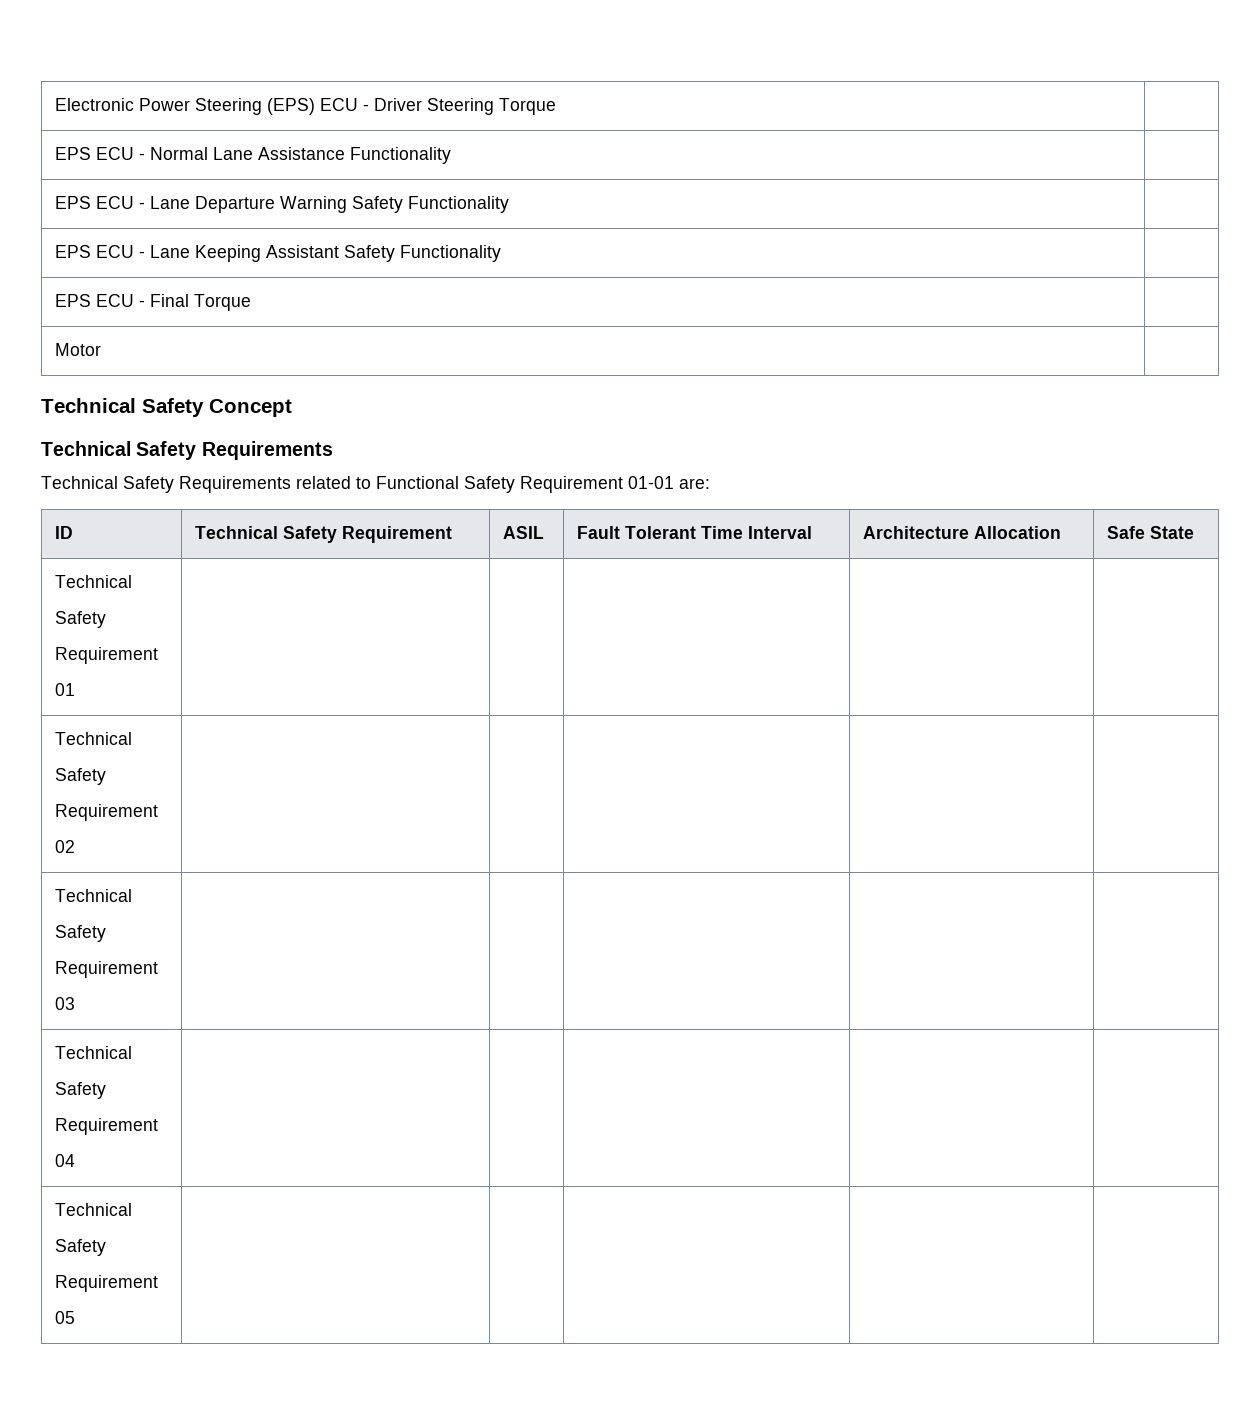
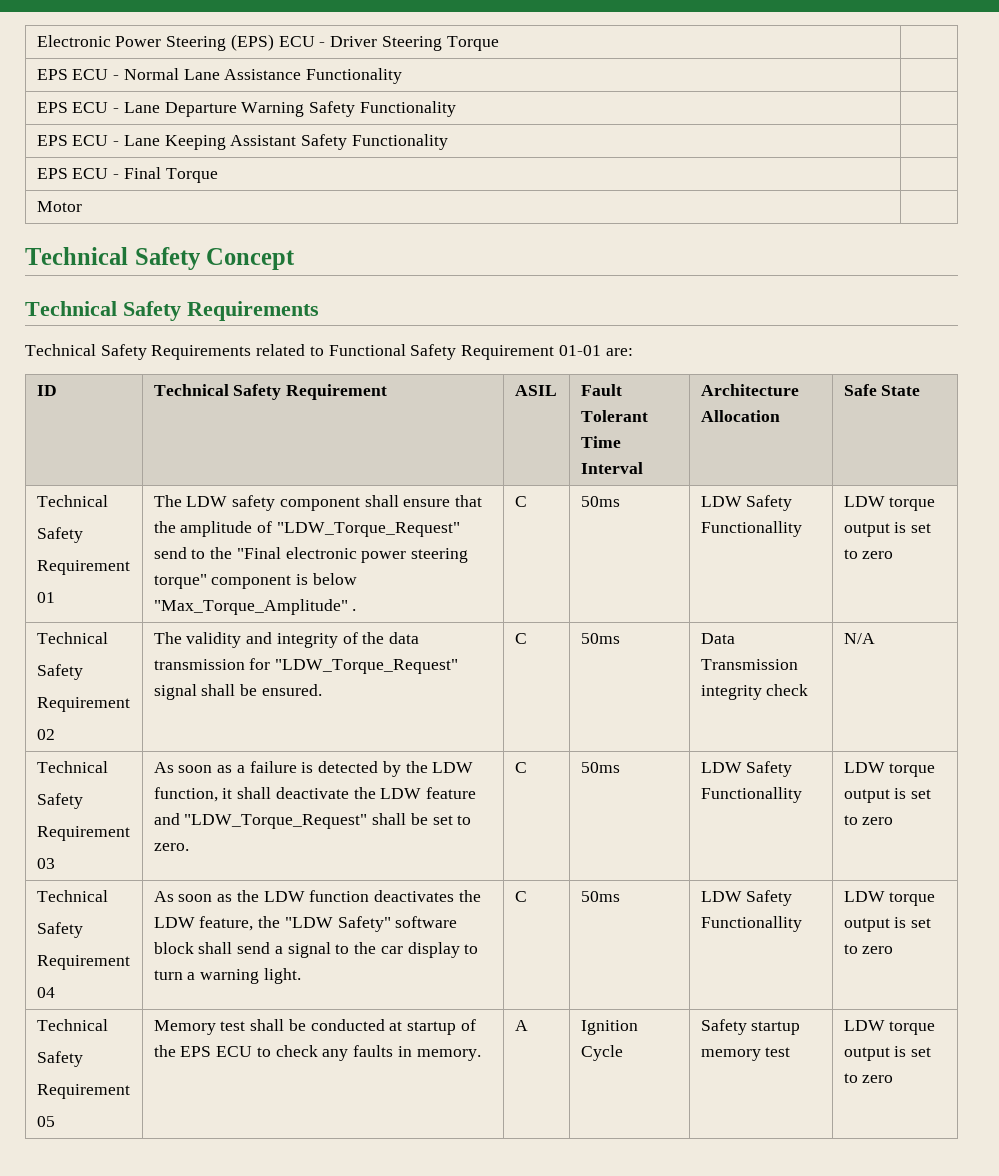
[54,732,132,745] [54,768,106,785] [54,804,158,821] [54,840,75,853] [54,889,132,902] [54,925,106,942] [54,961,158,978] [54,997,75,1010] [54,1046,132,1059] [54,1082,106,1099] [54,1118,158,1135] [54,1154,75,1167] [54,1203,132,1216] [54,1239,106,1256] [54,1275,158,1292] [54,1311,75,1324] | | | | // Technical // Safety // Requirement // 02 | | | | | // Technical // Safety // Requirement // 03 | | | | | // Technical // Safety // Requirement // 04 | | | | | // Technical // Safety // Requirement // 05 | | | | | -> [153,495,483,511] [153,521,460,537] [153,547,469,563] [153,573,357,589] [153,599,357,615] [514,496,527,507] [580,496,620,507] [700,495,793,511] [700,521,802,537] [843,496,936,511] [843,522,932,537] [843,549,894,559] [36,632,108,644] [36,664,83,680] [36,697,130,712] [36,729,55,740] [153,632,420,648] [153,658,459,674] [153,684,322,700] [514,633,527,644] [580,633,620,644] [700,633,735,644] [700,659,798,670] [700,684,809,700] [843,633,875,644] [36,761,108,773] [36,793,83,809] [36,826,130,841] [36,858,55,869] [153,761,474,777] [153,787,477,802] [153,813,472,829] [153,843,189,851] [514,762,527,773] [580,762,620,773] [700,761,793,777] [700,787,802,803] [843,762,936,777] [843,788,932,803] [843,815,894,825] [36,890,108,902] [36,922,83,938] [36,955,130,970] [36,987,55,998] [153,890,481,902] [153,916,458,932] [153,942,479,958] [153,968,301,984] [514,891,527,902] [580,891,620,902] [700,890,793,906] [700,916,802,932] [843,891,936,906] [843,917,932,932] [843,944,894,954] [36,1019,108,1031] [36,1051,83,1067] [36,1084,130,1099] [36,1116,55,1127] [153,1019,476,1035] [153,1045,481,1061] [514,1020,528,1031] [580,1020,638,1035] [580,1045,623,1061] [700,1019,801,1035] [700,1047,791,1061] [843,1020,936,1035] [843,1046,932,1061] [843,1073,894,1083] The LDW safety component shall ensure that the amplitude of "LDW_Torque_Request" send to the "Final electronic power steering torque" component is below "Max_Torque_Amplitude" . | C | 50ms | LDW Safety Functionallity | LDW torque output is set to zero // Technical // Safety // Requirement // 02 | The validity and integrity of the data transmission for "LDW_Torque_Request" signal shall be ensured. | C | 50ms | Data Transmission integrity check | N/A // Technical // Safety // Requirement // 03 | As soon as a failure is detected by the LDW function, it shall deactivate the LDW feature and "LDW_Torque_Request" shall be set to zero. | C | 50ms | LDW Safety Functionallity | LDW torque output is set to zero // Technical // Safety // Requirement // 04 | As soon as the LDW function deactivates the LDW feature, the "LDW Safety" software block shall send a signal to the car display to turn a warning light. | C | 50ms | LDW Safety Functionallity | LDW torque output is set to zero // Technical // Safety // Requirement // 05 | Memory test shall be conducted at startup of the EPS ECU to check any faults in memory. | A | Ignition Cycle | Safety startup memory test | LDW torque output is set to zero

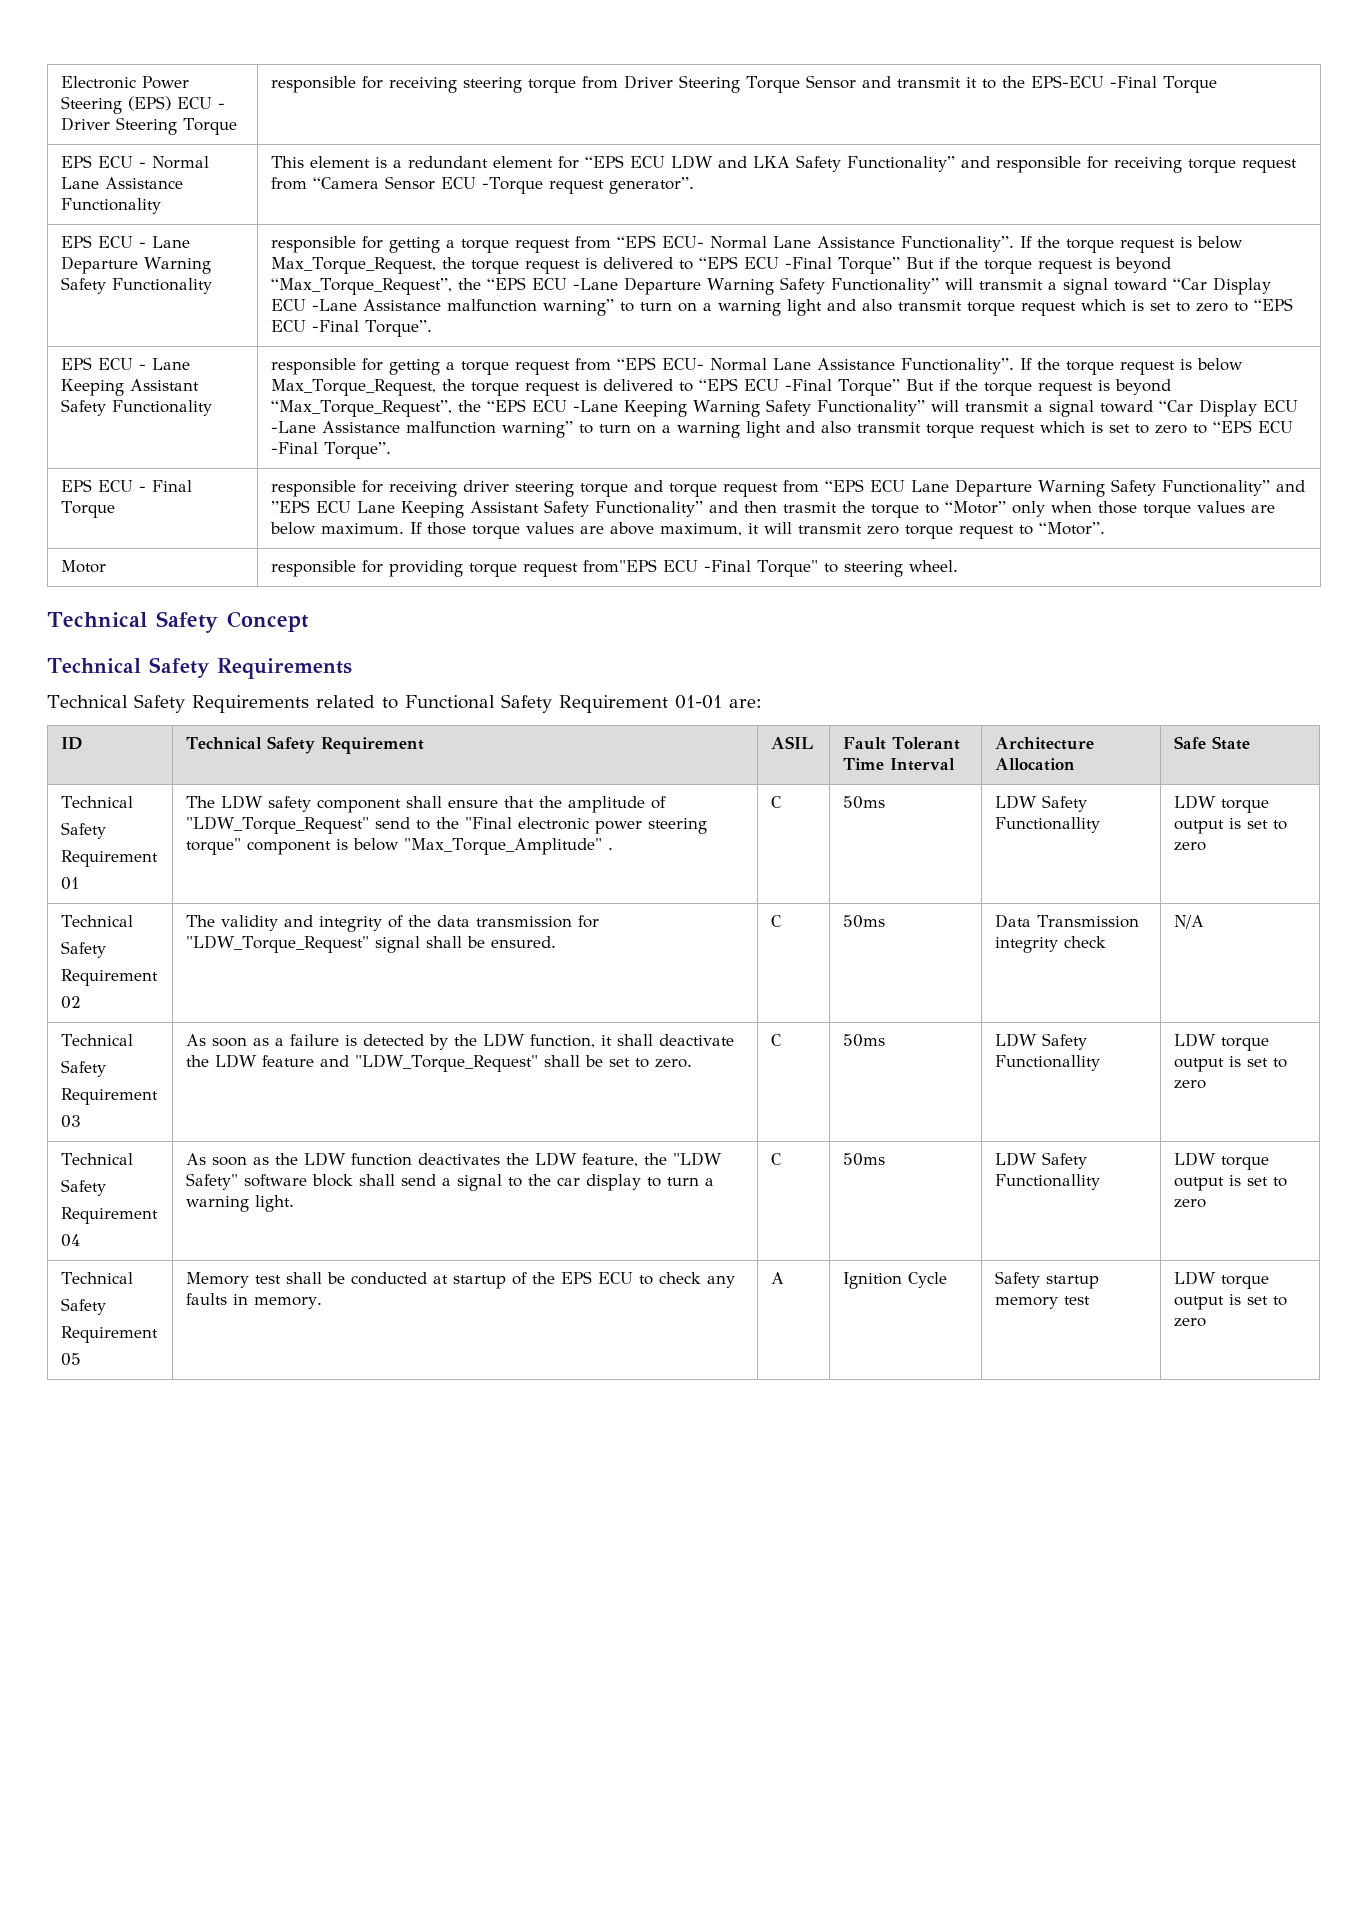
(499, 43) none -> [271,75,1218,93] responsible for receiving steering torque from Driver Steering Torque Sensor and transmit it to the EPS-ECU -Final Torque
(403, 76) none -> [271,155,1298,173] [271,176,695,194] This element is a redundant element for “EPS ECU LDW and LKA Safety Functionality” and responsible for receiving torque request from “Camera Sensor ECU -Torque request generator”.
(456, 109) none -> [271,235,1244,253] [271,256,1172,274] [271,277,1272,295] [271,298,1294,316] [271,320,433,337] responsible for getting a torque request from “EPS ECU- Normal Lane Assistance Functionality”. If the torque request is below Max_Torque_Request, the torque request is delivered to “EPS ECU -Final Torque” But if the torque request is beyond “Max_Torque_Request”, the “EPS ECU -Lane Departure Warning Safety Functionality” will transmit a signal toward “Car Display ECU -Lane Assistance malfunction warning” to turn on a warning light and also transmit torque request which is set to zero to “EPS ECU -Final Torque”.
(448, 142) none -> [271,357,1244,375] [271,378,1172,396] [271,399,1299,417] [271,420,1294,438] [271,442,392,459] responsible for getting a torque request from “EPS ECU- Normal Lane Assistance Functionality”. If the torque request is below Max_Torque_Request, the torque request is delivered to “EPS ECU -Final Torque” But if the torque request is beyond “Max_Torque_Request”, the “EPS ECU -Lane Keeping Warning Safety Functionality” will transmit a signal toward “Car Display ECU -Lane Assistance malfunction warning” to turn on a warning light and also transmit torque request which is set to zero to “EPS ECU -Final Torque”.
[36,201,82,212] // Motor | -> [271,479,1306,497] [271,500,1276,518] [270,522,1106,539] [61,560,107,573] [271,559,959,577] responsible for receiving driver steering torque and torque request from “EPS ECU Lane Departure Warning Safety Functionality” and ”EPS ECU Lane Keeping Assistant Safety Functionality” and then trasmit the torque to “Motor” only when those torque values are below maximum. If those torque values are above maximum, it will transmit zero torque request to “Motor”. // Motor | responsible for providing torque request from"EPS ECU -Final Torque" to steering wheel.

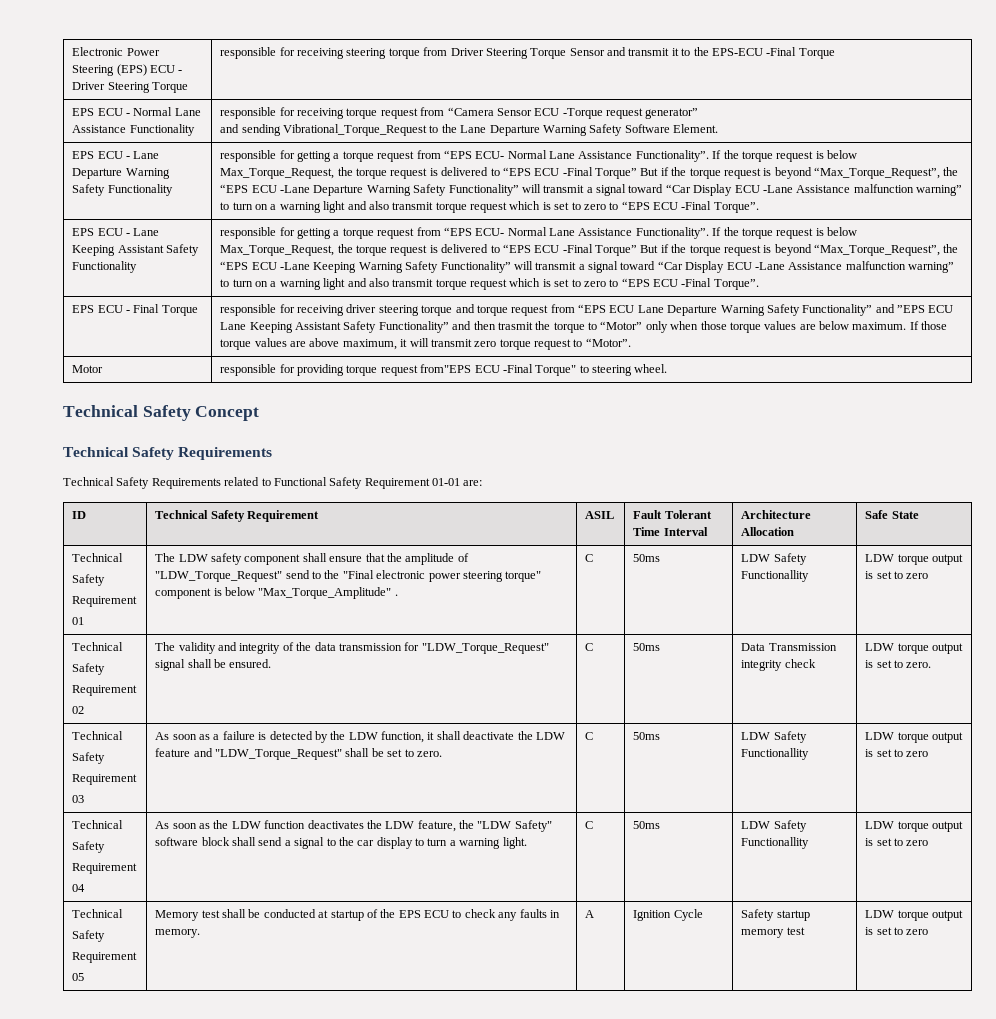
[271,155,991,172] This element is a redundant element for “EPS ECU LDW and LKA Safety Functionality” and -> (195, 130) none
[609,177,695,194] generator”. -> [645,108,699,119] [220,124,719,136] generator” // and sending Vibrational_Torque_Request to the Lane Departure Warning Safety Software Element.
[1174,915,1205,929] N/A -> [865,643,964,654] [865,660,932,668] LDW torque output is set to zero.

